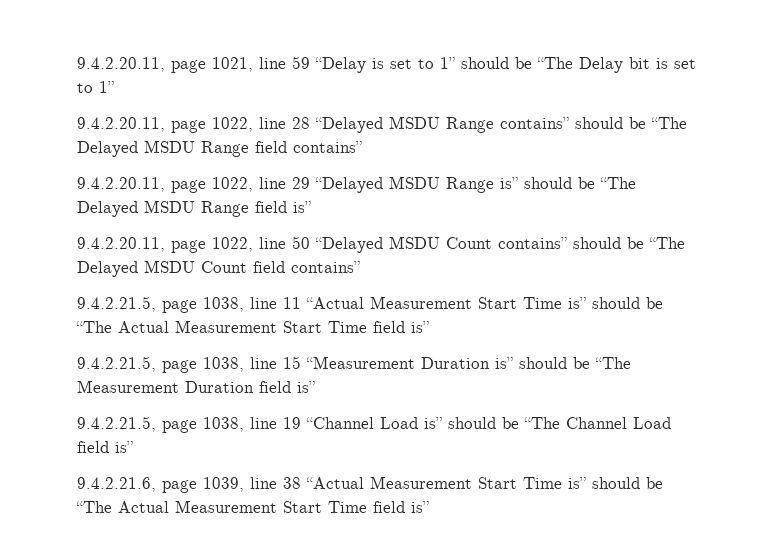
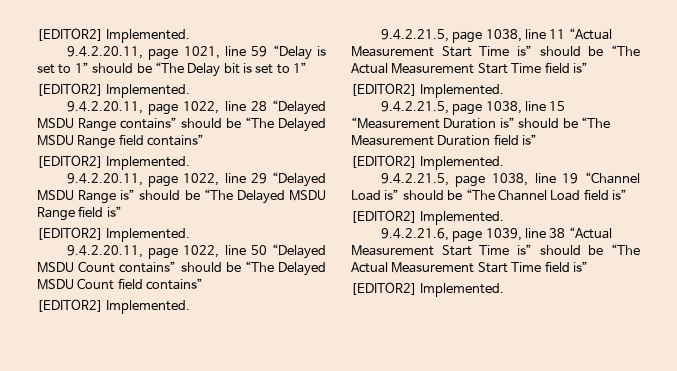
(77, 64) none -> [37,28,191,43] [EDITOR2] Implemented. //
(114, 87) none -> [37,83,191,98] // [EDITOR2] Implemented.
(362, 147) none -> [37,155,191,170] // [EDITOR2] Implemented.
(311, 207) none -> [37,227,191,242] // [EDITOR2] Implemented.
(360, 267) none -> [37,299,191,314] // [EDITOR2] Implemented.
(429, 327) none -> [351,83,505,98] // [EDITOR2] Implemented.
(315, 387) none -> [351,155,505,170] // [EDITOR2] Implemented.
(133, 447) none -> [351,210,505,225] // [EDITOR2] Implemented.
(429, 507) none -> [351,282,505,297] // [EDITOR2] Implemented.

